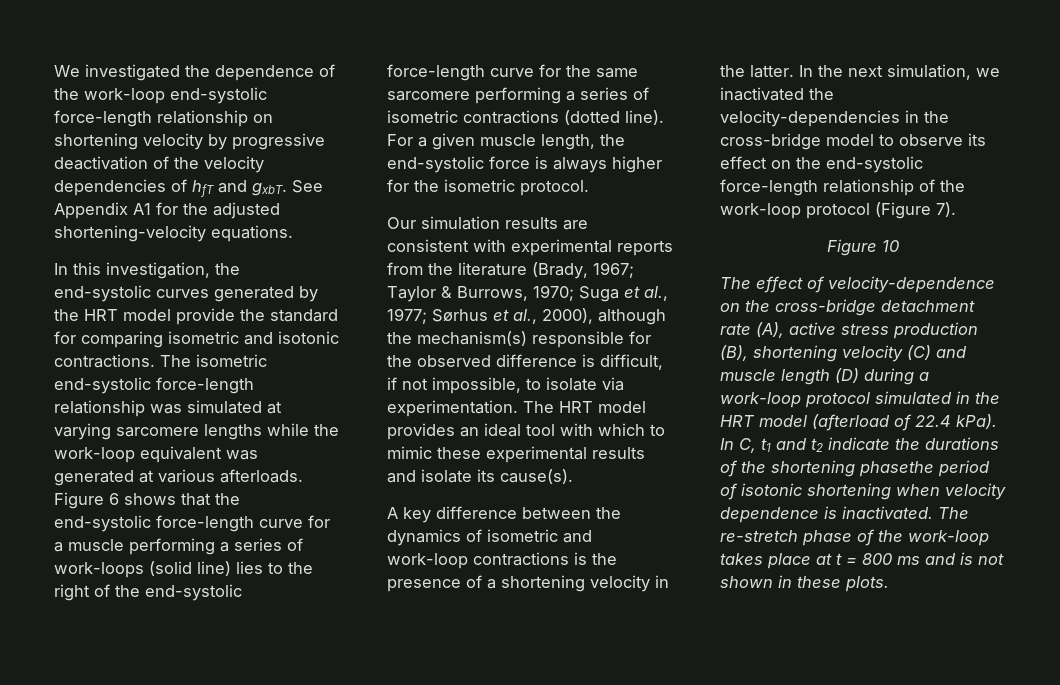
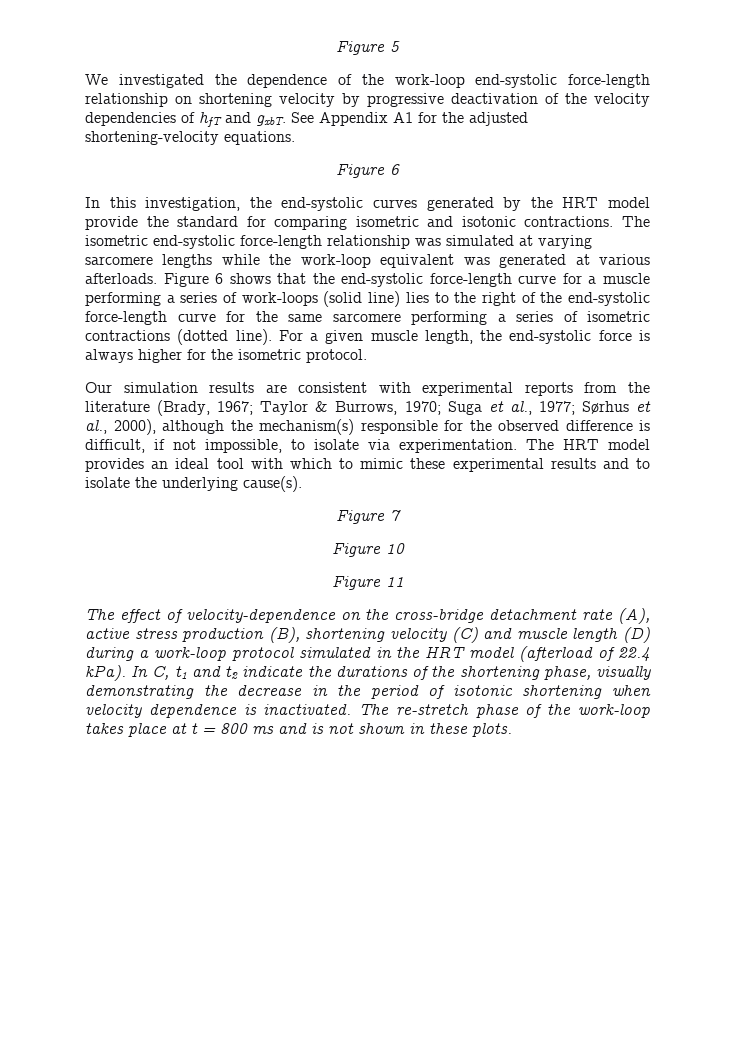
(54, 71) none -> [336,41,400,55] Figure 5 //
(293, 233) none -> [336,164,400,178] // Figure 6
[421,469,573,484] [387,506,621,523] [387,529,592,546] [387,552,617,569] [387,575,669,592] [720,64,1000,80] [720,87,834,101] [720,110,949,127] [720,133,986,150] [720,156,923,173] [720,179,965,196] [720,202,956,219] isolate its cause(s). // A key difference between the dynamics of isometric and work-loop contractions is the presence of a shortening velocity in the latter. In the next simulation, we inactivated the velocity-dependencies in the cross-bridge model to observe its effect on the end-systolic force-length relationship of the work-loop protocol (Figure 7). -> [636,458,650,469] [85,476,302,492] [336,510,401,524] to isolate the underlying cause(s). // Figure 7
(900, 246) none -> [331,576,404,590] // Figure 11
[859,461,934,477] phasethe -> [543,666,651,680] [85,685,362,699] phase, visually demonstrating the decrease in the

